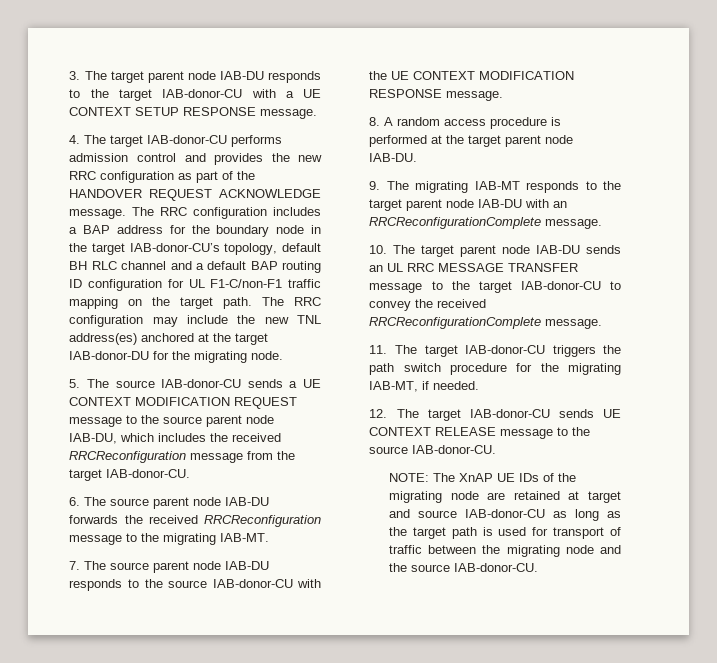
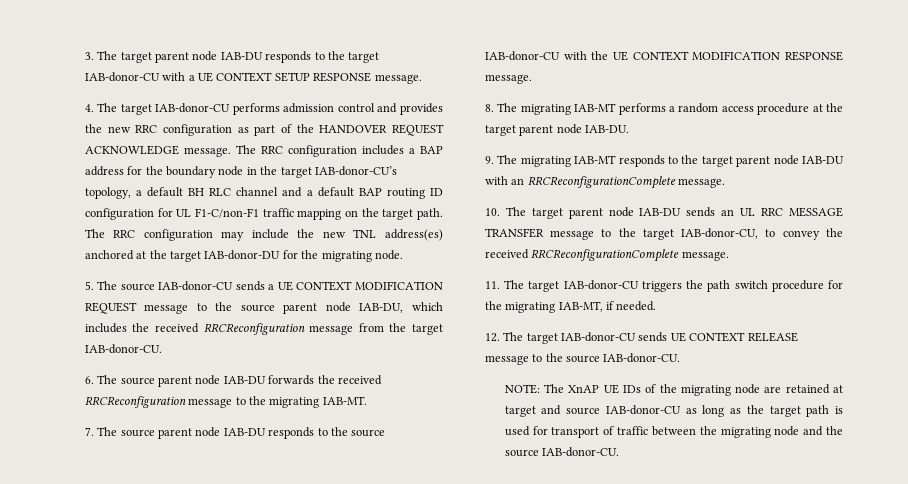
(278, 249) none -> [135,190,142,196] a
[384,117,394,126] A -> [497,103,675,115] The migrating IAB-MT performs a
[551,117,562,126] [369,135,428,147] is performed -> (810, 109) none
[520,281,601,290] IAB-donor-CU -> [681,228,759,239] IAB-donor-CU,

